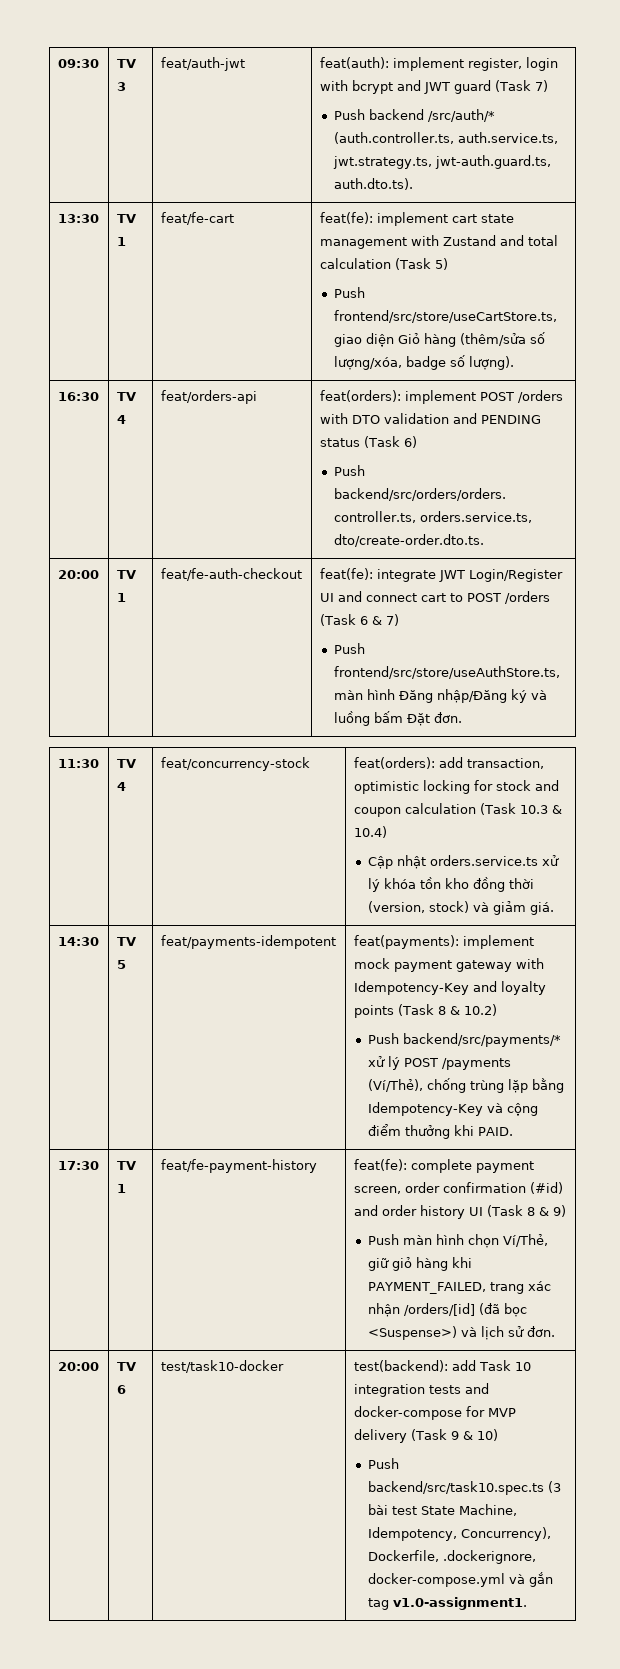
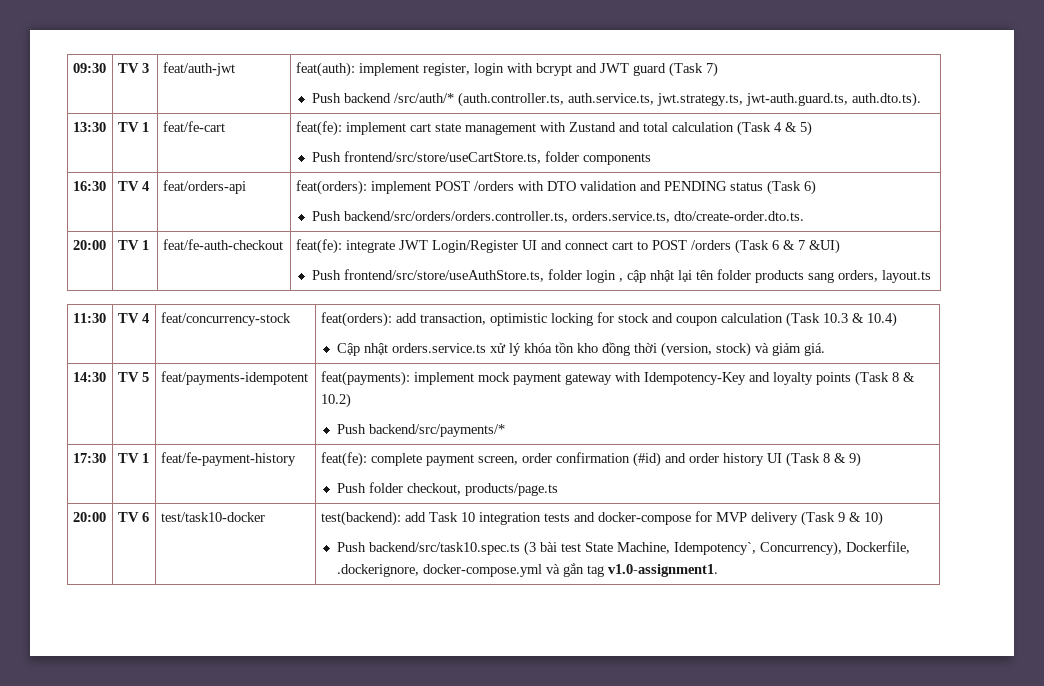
(431, 264) none -> [773,122,797,132] 4 &
[333,332,545,347] [333,355,514,370] giao diện Giỏ hàng (thêm/sửa số lượng/xóa, badge số lượng). -> [544,151,651,165] folder components
[385,614,399,626] 7) -> [797,239,840,254] 7 &UI)
[333,689,547,703] [333,711,462,726] màn hình Đăng nhập/Đăng ký và luồng bấm Đặt đơn. -> [547,269,931,283] folder login , cập nhật lại tên folder products sang orders, layout.ts
[367,1056,511,1070] [367,1078,564,1093] [367,1102,538,1116] [367,1124,513,1139] xử lý POST /payments (Ví/Thẻ), chống trùng lặp bằng Idempotency-Key và cộng điểm thưởng khi PAID. -> (505, 430) none
[402,1234,548,1248] [367,1257,472,1271] [367,1281,551,1294] [367,1303,527,1317] [367,1326,555,1340] màn hình chọn Ví/Thẻ, giữ giỏ hàng khi PAYMENT_FAILED, trang xác nhận /orders/[id] (đã bọc <Suspense>) và lịch sử đơn. -> [368,482,558,496] folder checkout, products/page.ts
[367,1527,457,1541] Idempotency, -> [673,542,756,555] Idempotency`,

